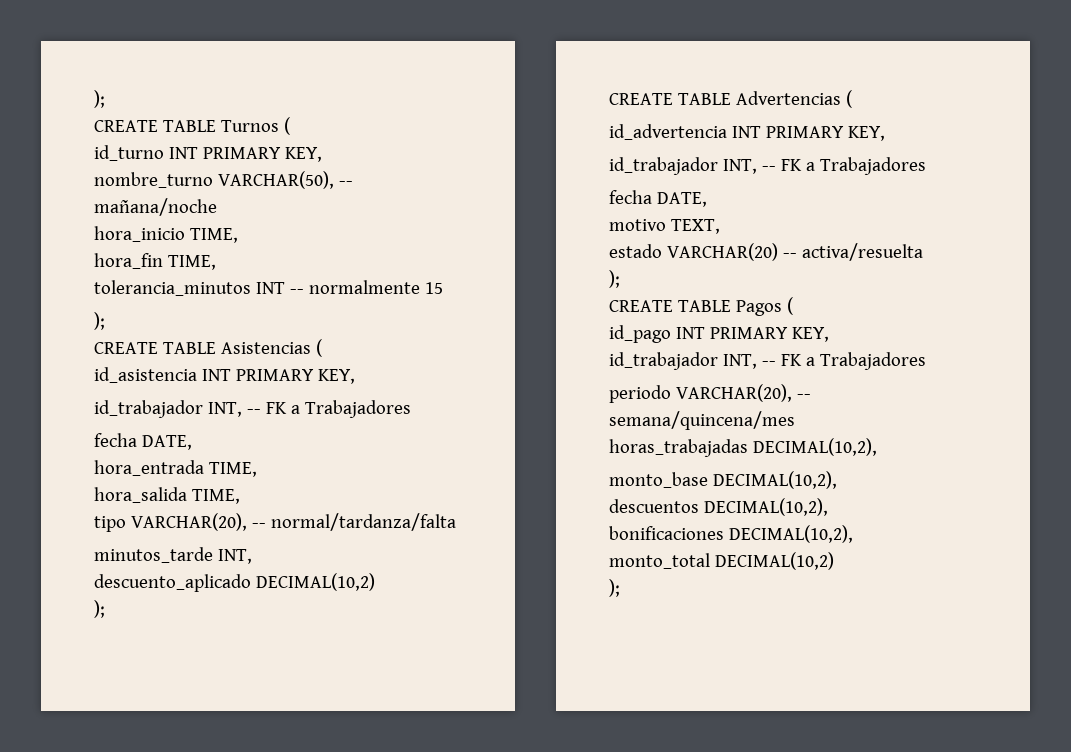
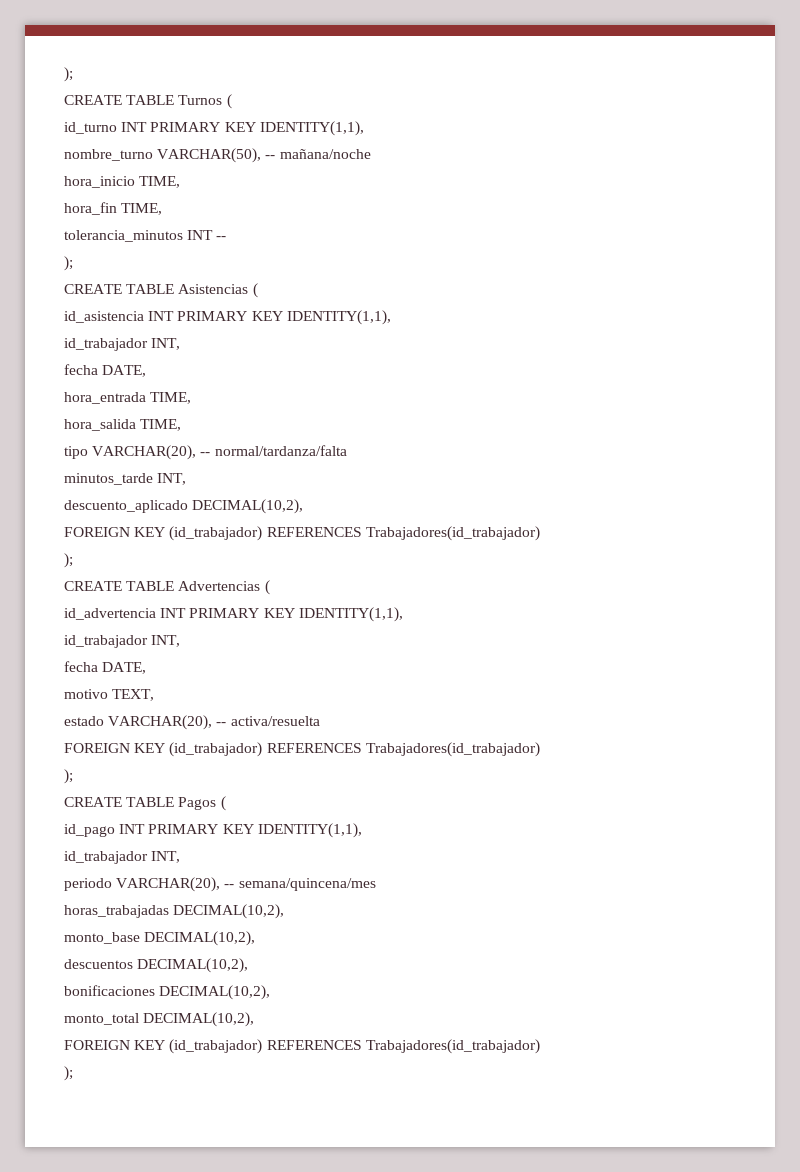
[284,147,322,162] KEY, -> [224,121,364,136] KEY IDENTITY(1,1),
[308,280,443,294] normalmente 15 -> (227, 238) none
[317,369,355,384] [94,400,411,418] KEY, // id_trabajador INT, -- FK a Trabajadores -> [251,310,391,325] [64,338,181,351] KEY IDENTITY(1,1), // id_trabajador INT,
[255,573,375,591] DECIMAL(10,2) -> [192,499,304,514] [64,526,540,541] DECIMAL(10,2), // FOREIGN KEY (id_trabajador) REFERENCES Trabajadores(id_trabajador)
[847,126,885,141] [609,157,926,175] KEY, // id_trabajador INT, -- FK a Trabajadores -> [263,607,403,622] [64,635,181,648] KEY IDENTITY(1,1), // id_trabajador INT,
[666,243,778,261] VARCHAR(20) -> [108,715,213,730] VARCHAR(20),
(923, 252) none -> [64,742,540,757] // FOREIGN KEY (id_trabajador) REFERENCES Trabajadores(id_trabajador)
[791,327,829,342] [609,352,926,370] KEY, // id_trabajador INT, -- FK a Trabajadores -> [222,823,362,838] [64,851,181,864] KEY IDENTITY(1,1), // id_trabajador INT,
[714,552,834,570] DECIMAL(10,2) -> [143,1012,255,1027] [64,1039,540,1054] DECIMAL(10,2), // FOREIGN KEY (id_trabajador) REFERENCES Trabajadores(id_trabajador)

